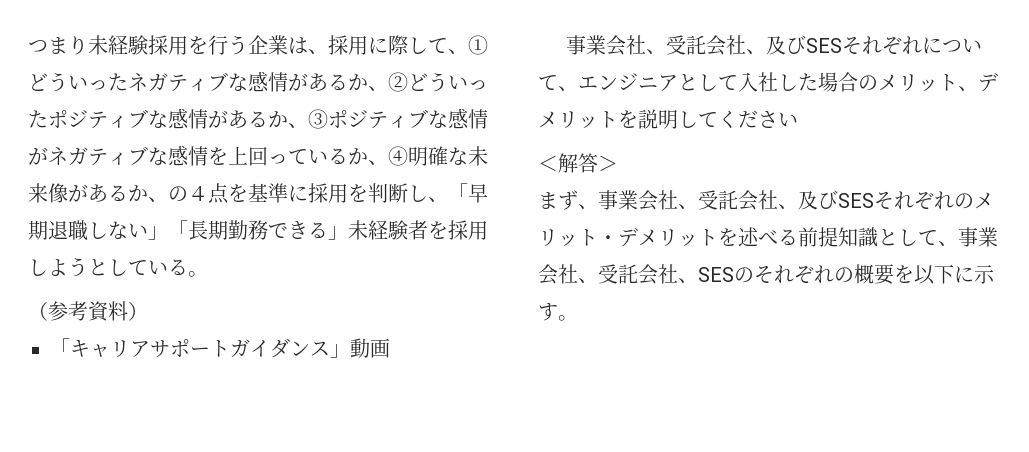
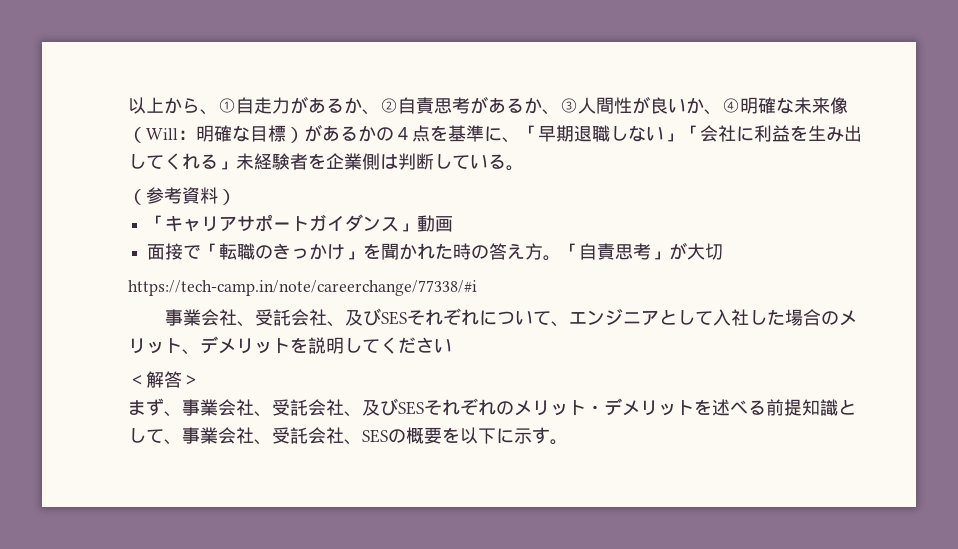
[28,35,488,55] [28,71,488,92] [28,108,488,129] [28,145,348,166] つまり未経験採用を行う企業は、採用に際して、①どういったネガティブな感情があるか、②どういったポジティブな感情があるか、③ポジティブな感情がネガティブな感情を上回っている -> [128,96,686,115] 以上から、①自走力があるか、②自責思考があるか、③人間性が良い
[68,184,168,202] があるか、 -> [128,124,376,143] （Will：明確な目標）があるか
[308,183,428,203] 採用を判断し -> (502, 134) none
[188,220,308,240] 長期勤務でき -> [700,125,862,142] [128,153,200,170] 会社に利益を生み出してくれ
[448,220,488,240] [28,257,108,277] 採用しようと -> [326,153,434,170] 企業側は判断
(390, 348) none -> [147,242,724,261] [128,280,477,296] // 面接で「転職のきっかけ」を聞かれた時の答え方。「自責思考」が大切 // https://tech-camp.in/note/careerchange/77338/#i
[754,265,854,284] それぞれの -> (406, 436) none

